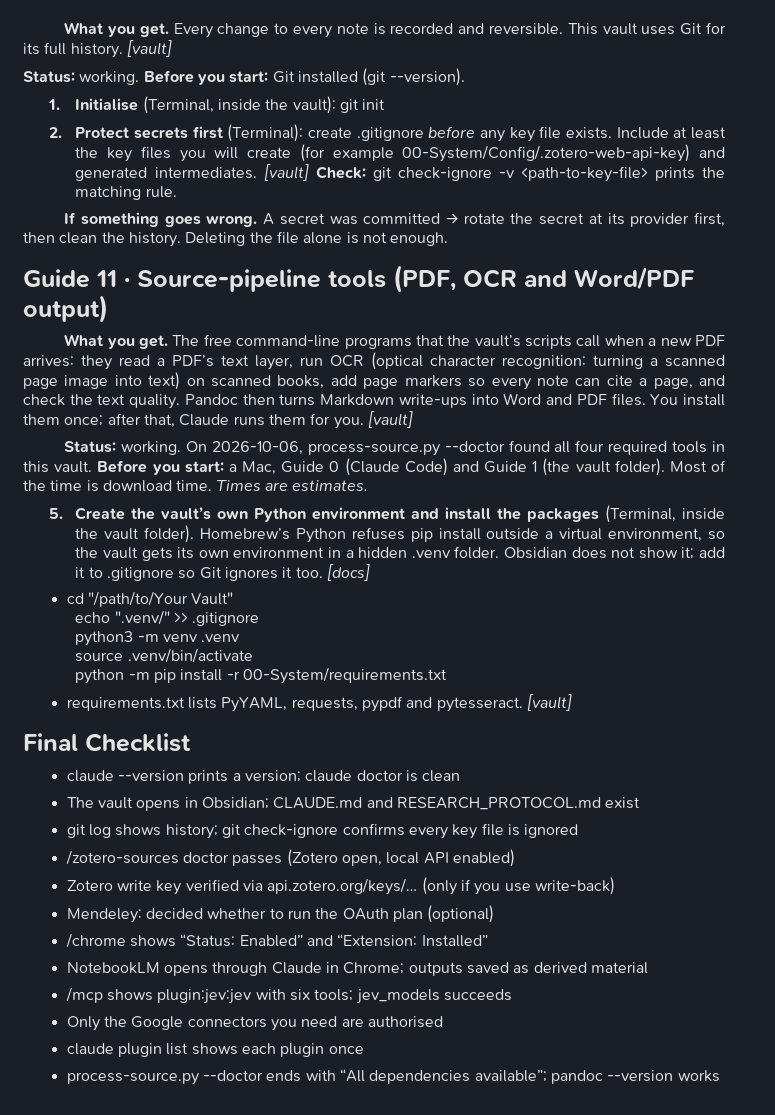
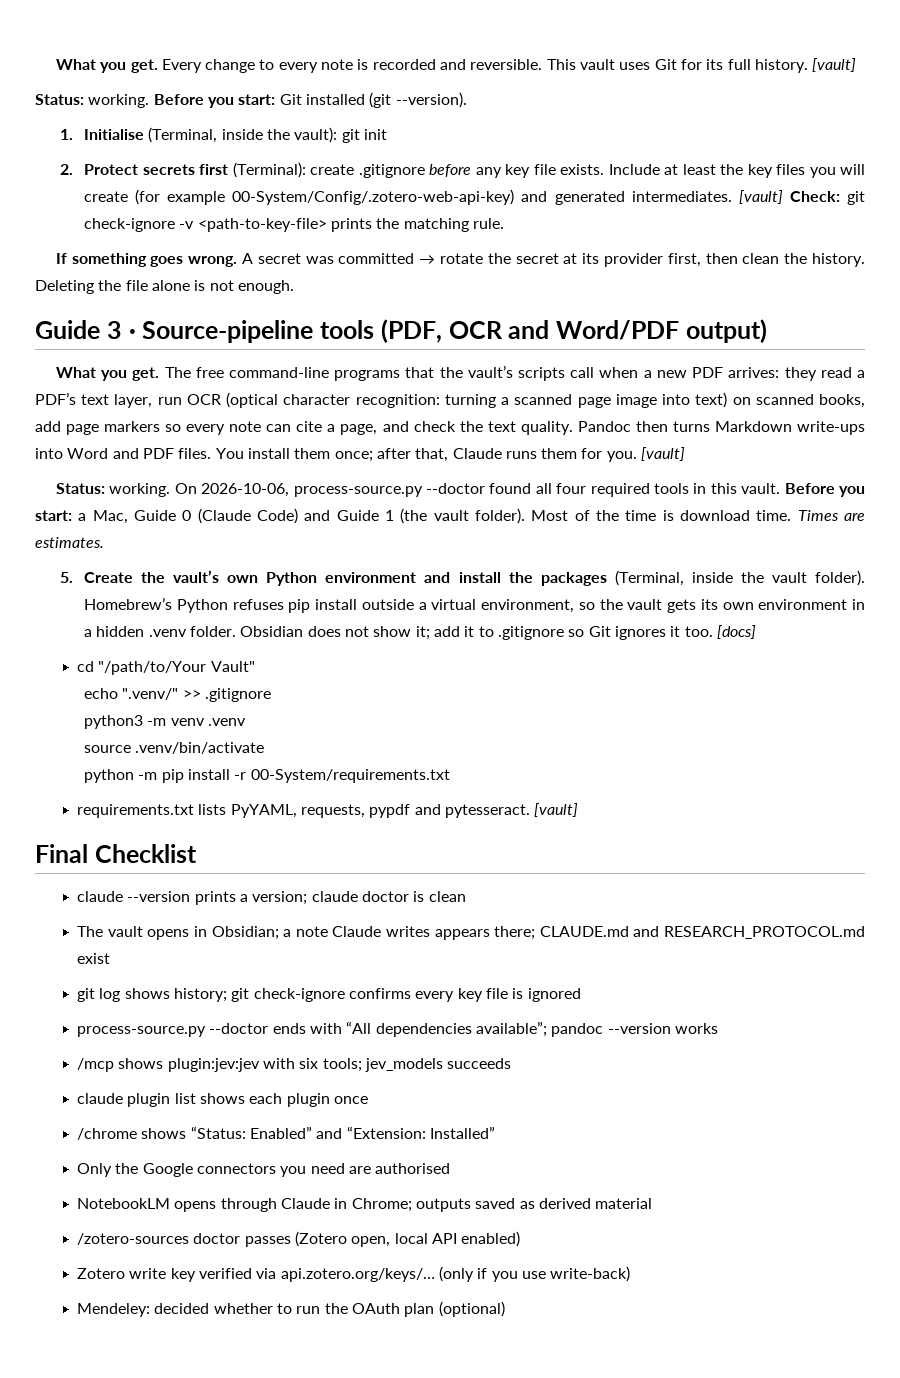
[96,270,117,287] 11 -> [106,321,122,339] 3
(270, 803) none -> [283,926,536,940] a note Claude writes appears there;
(579, 831) none -> [77,1021,719,1037] [77,1058,512,1072] [77,1093,369,1107] [77,1126,496,1140] [77,1163,451,1177] [77,1198,653,1212] // process-source.py --doctor ends with “All dependencies available”; pandoc --version works // /mcp shows plugin:jev:jev with six tools; jev_models succeeds // claude plugin list shows each plugin once // /chrome shows “Status: Enabled” and “Extension: Installed” // Only the Google connectors you need are authorised // NotebookLM opens through Claude in Chrome; outputs saved as derived material
[65,933,488,948] [66,962,649,976] [65,987,513,1004] [66,1016,444,1031] [66,1043,364,1057] [66,1069,720,1085] // /chrome shows “Status: Enabled” and “Extension: Installed” // NotebookLM opens through Claude in Chrome; outputs saved as derived material // /mcp shows plugin:jev:jev with six tools; jev_models succeeds // Only the Google connectors you need are authorised // claude plugin list shows each plugin once // process-source.py --doctor ends with “All dependencies available”; pandoc --version works -> (505, 1309) none

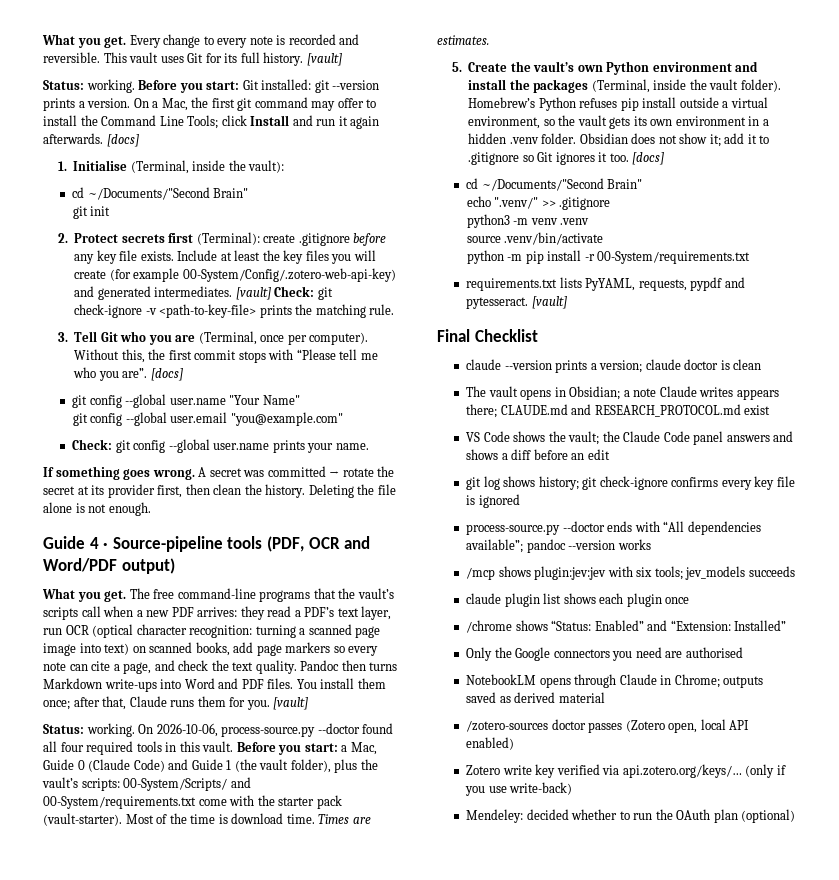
[305,92,467,108] installed (git --version). -> [261,79,380,93] [43,97,377,111] [43,115,380,129] [43,133,139,147] installed: git --version prints a version. On a Mac, the first git command may offer to install the Command Line Tools; click Install and run it again afterwards. [docs]
(338, 135) none -> [72,187,249,200] // cd ~/Documents/"Second Brain" //
(504, 223) none -> [57,331,369,345] [74,349,378,363] [73,367,183,381] [72,394,300,408] [72,412,343,426] [72,439,369,453] // 3. Tell Git who you are (Terminal, once per computer). Without this, the first commit stops with “Please tell me who you are”. [docs] // git config --global user.name "Your Name" // git config --global user.email "you@example.com" // Check: git config --global user.name prints your name.
[106,321,122,339] 3 -> [89,537,99,549] 4
[474,508,525,524] folder). -> [290,759,378,773] [42,777,251,791] [43,795,342,809] [43,813,122,826] folder), plus the vault’s scripts: 00-System/Scripts/ and 00-System/requirements.txt come with the starter pack (vault-starter).
[98,661,255,675] "/path/to/Your Vault" -> [481,178,643,191] ~/Documents/"Second Brain"
(111, 958) none -> [466,431,794,445] [466,449,610,460] // VS Code shows the vault; the Claude Code panel answers and shows a diff before an edit

